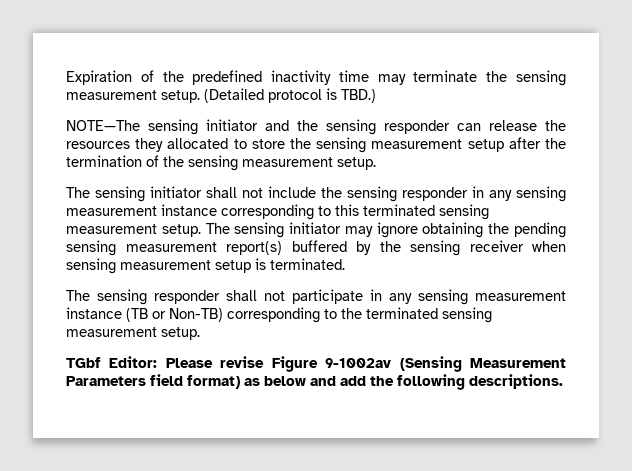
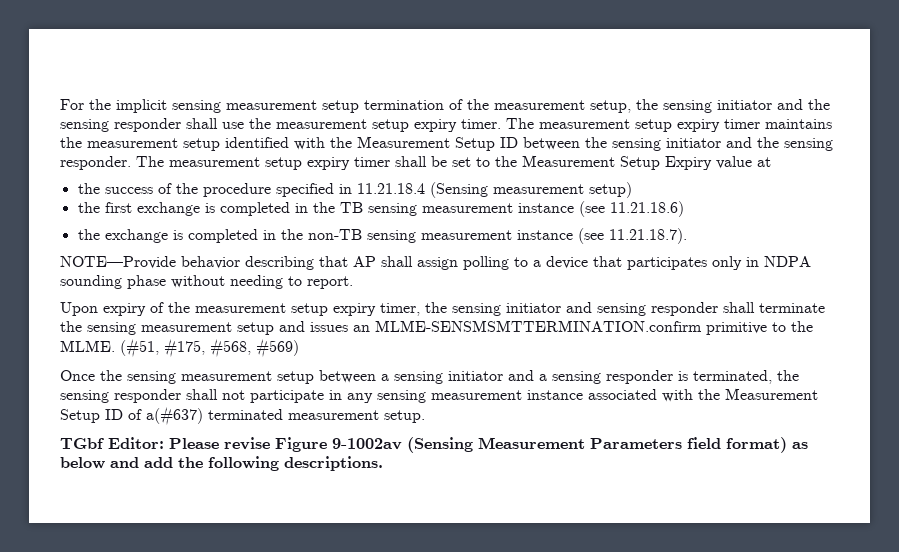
[66,70,566,86] [66,88,376,103] [66,120,140,131] Expiration of the predefined inactivity time may terminate the sensing measurement setup. (Detailed protocol is TBD.) // NOTE—The -> [60,99,658,113] For the implicit sensing measurement setup termination of the measurement setup, the
[457,120,566,131] [66,137,566,153] [66,155,376,171] [66,186,566,202] [66,204,489,220] [66,222,566,238] [66,240,566,256] [66,258,345,274] [66,290,90,301] can release the resources they allocated to store the sensing measurement setup after the termination of the sensing measurement setup. // The sensing initiator shall not include the sensing responder in any sensing measurement instance corresponding to this terminated sensing measurement setup. The sensing initiator may ignore obtaining the pending sensing measurement report(s) buffered by the sensing receiver when sensing measurement setup is terminated. // The -> [186,118,832,132] [60,136,833,151] [60,155,771,170] [77,182,632,198] [77,201,684,217] [77,228,687,244] [60,256,811,270] [60,275,353,289] [60,302,825,316] [60,320,813,335] [60,338,299,358] [60,370,799,384] shall use the measurement setup expiry timer. The measurement setup expiry timer maintains the measurement setup identified with the Measurement Setup ID between the sensing initiator and the sensing responder. The measurement setup expiry timer shall be set to the Measurement Setup Expiry value at // the success of the procedure specified in 11.21.18.4 (Sensing measurement setup) // the first exchange is completed in the TB sensing measurement instance (see 11.21.18.6) // the exchange is completed in the non-TB sensing measurement instance (see 11.21.18.7). // NOTE—Provide behavior describing that AP shall assign polling to a device that participates only in NDPA sounding phase without needing to report. // Upon expiry of the measurement setup expiry timer, the sensing initiator and sensing responder shall terminate the sensing measurement setup and issues an MLME-SENSMSMTTERMINATION.confirm primitive to the MLME. (#51, #175, #568, #569) // Once the sensing measurement setup between a sensing initiator and a sensing responder is terminated, the
[126,307,492,323] (TB or Non-TB) corresponding to the terminated sensing -> [588,388,818,402] [60,406,283,426] associated with the Measurement Setup ID of a(#637) terminated

